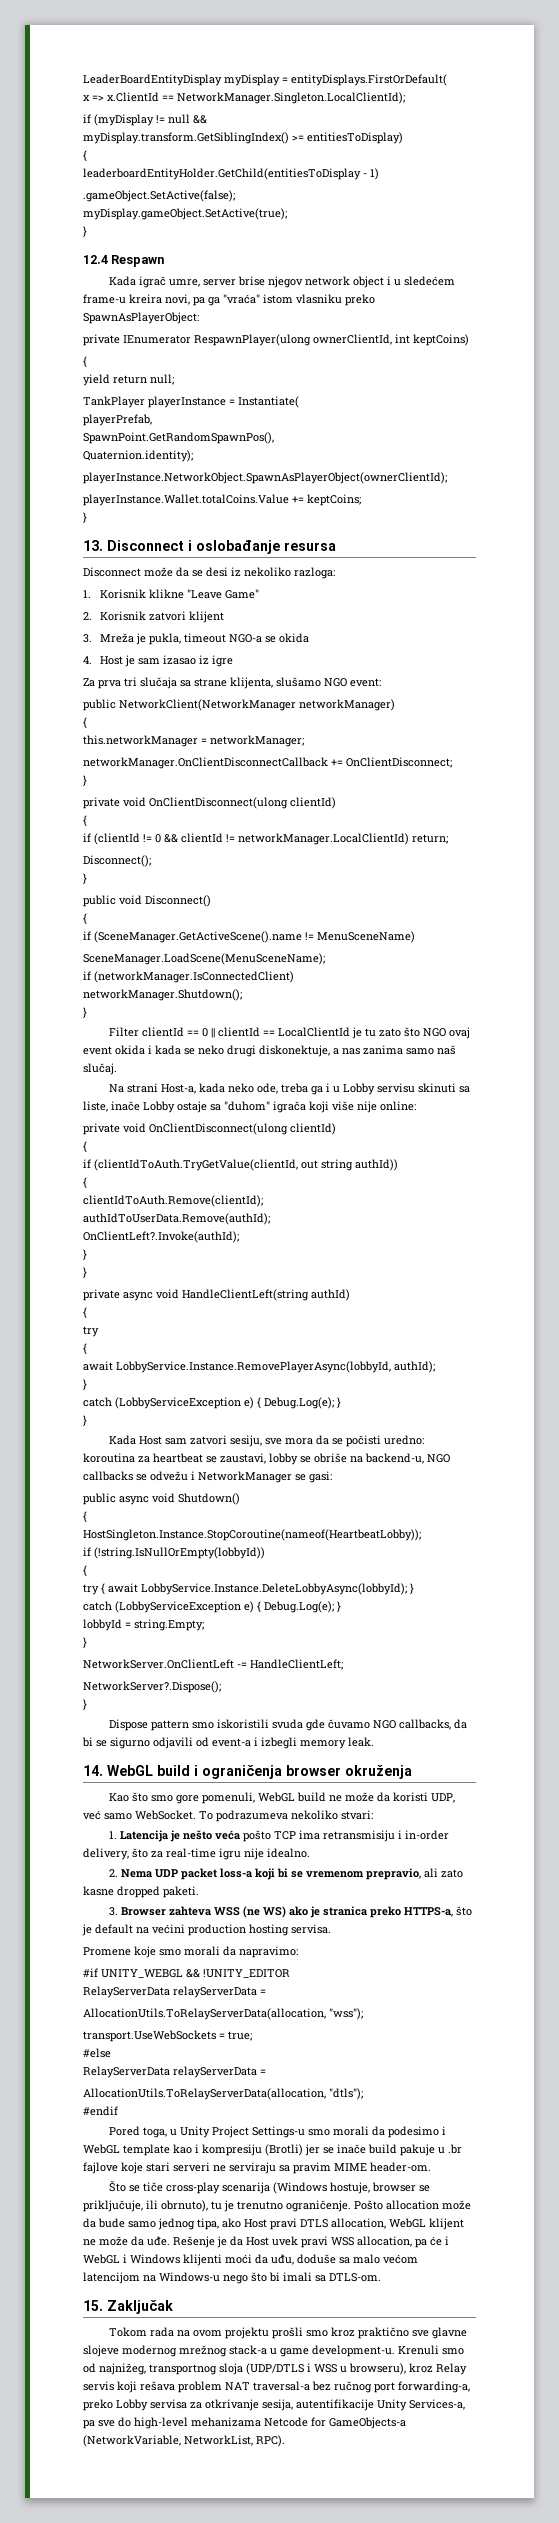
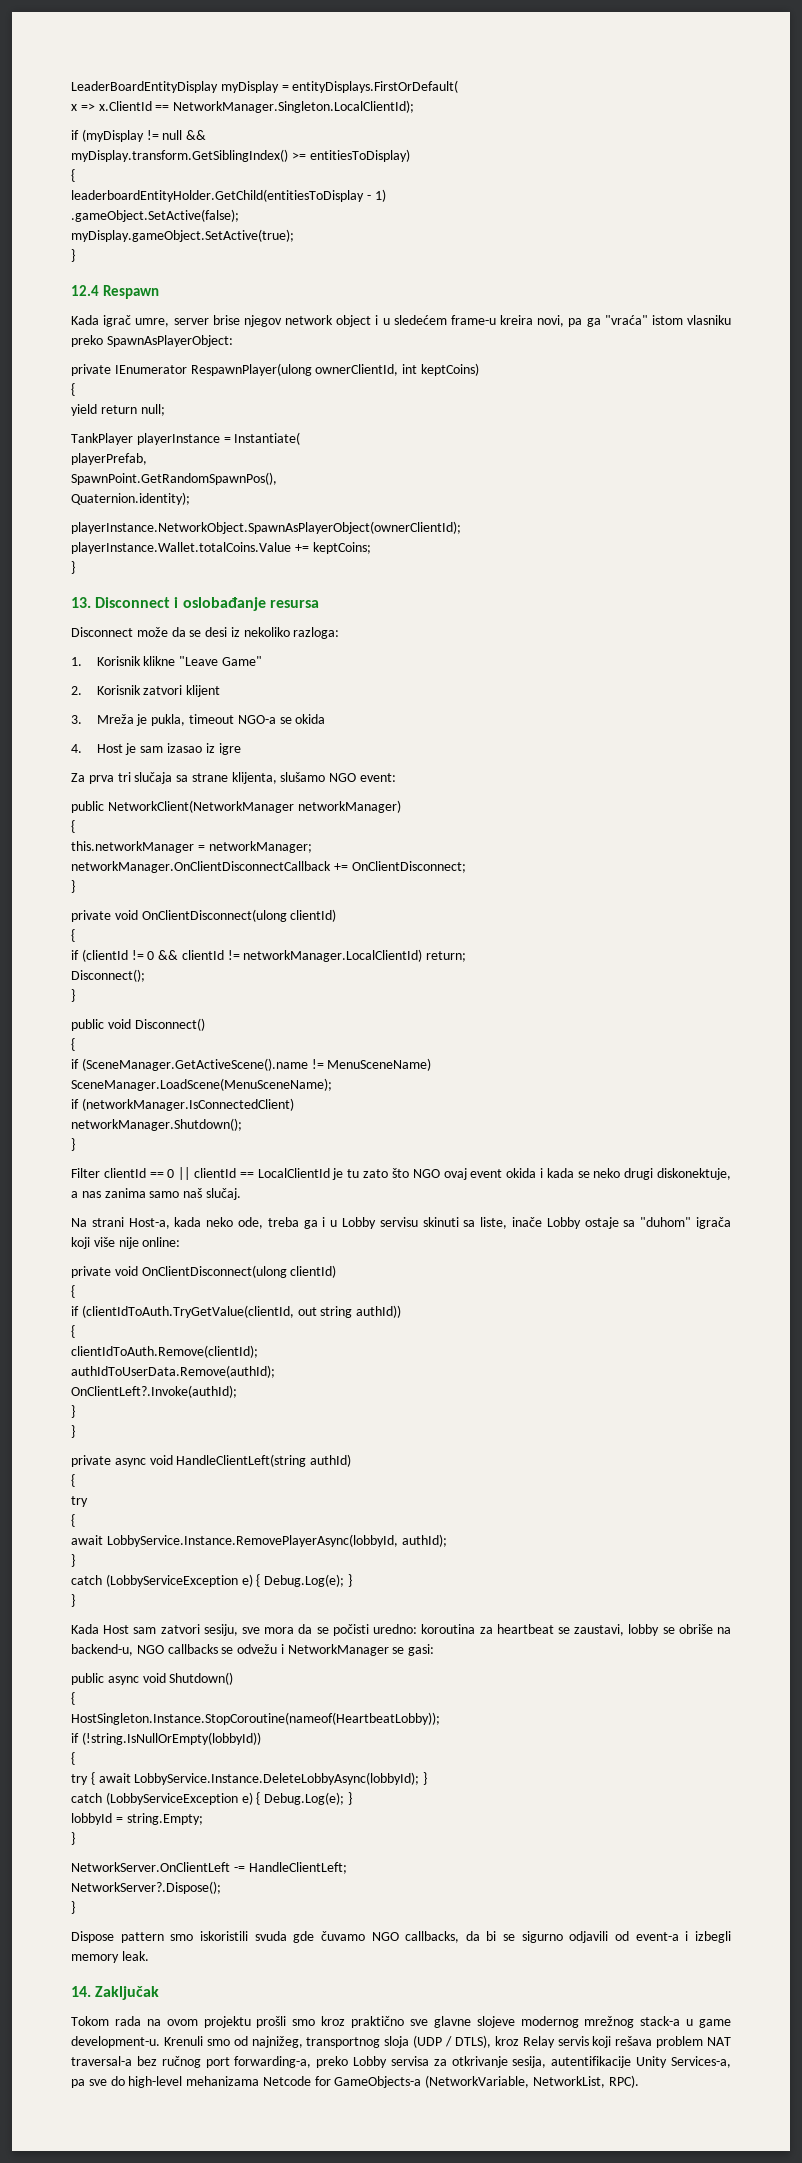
[107,1765,412,1779] [109,1792,456,1804] [83,1810,373,1822] [109,1830,450,1842] [83,1848,310,1860] [109,1868,464,1880] [83,1886,199,1898] [109,1906,473,1918] [82,1924,331,1936] [83,1946,298,1958] [83,1968,290,1978] [83,1986,266,1998] [83,2008,363,2020] [83,2030,252,2042] [83,2048,111,2058] [83,2066,266,2078] [83,2088,363,2100] [83,2106,118,2116] [109,2126,447,2138] [83,2144,462,2156] [83,2162,431,2174] [109,2181,431,2194] [83,2200,471,2212] [83,2218,464,2230] [83,2236,449,2248] [83,2254,418,2266] [83,2272,381,2284] [83,2300,103,2311] WebGL build i ograničenja browser okruženja // Kao što smo gore pomenuli, WebGL build ne može da koristi UDP, već samo WebSocket. To podrazumeva nekoliko stvari: // 1. Latencija je nešto veća pošto TCP ima retransmisiju i in-order delivery, što za real-time igru nije idealno. // 2. Nema UDP packet loss-a koji bi se vremenom prepravio, ali zato kasne dropped paketi. // 3. Browser zahteva WSS (ne WS) ako je stranica preko HTTPS-a, što je default na većini production hosting servisa. // Promene koje smo morali da napravimo: // #if UNITY_WEBGL && !UNITY_EDITOR // RelayServerData relayServerData = // AllocationUtils.ToRelayServerData(allocation, "wss"); // transport.UseWebSockets = true; // #else // RelayServerData relayServerData = // AllocationUtils.ToRelayServerData(allocation, "dtls"); // #endif // Pored toga, u Unity Project Settings-u smo morali da podesimo i WebGL template kao i kompresiju (Brotli) jer se inače build pakuje u .br fajlove koje stari serveri ne serviraju sa pravim MIME header-om. // Što se tiče cross-play scenarija (Windows hostuje, browser se priključuje, ili obrnuto), tu je trenutno ograničenje. Pošto allocation može da bude samo jednog tipa, ako Host pravi DTLS allocation, WebGL klijent ne može da uđe. Rešenje je da Host uvek pravi WSS allocation, pa će i WebGL i Windows klijenti moći da uđu, doduše sa malo većom latencijom na Windows-u nego što bi imali sa DTLS-om. // 15. -> (91, 1991) none
[246,2363,406,2375] (UDP/DTLS i WSS u browseru), -> [413,2035,491,2048] (UDP / DTLS),

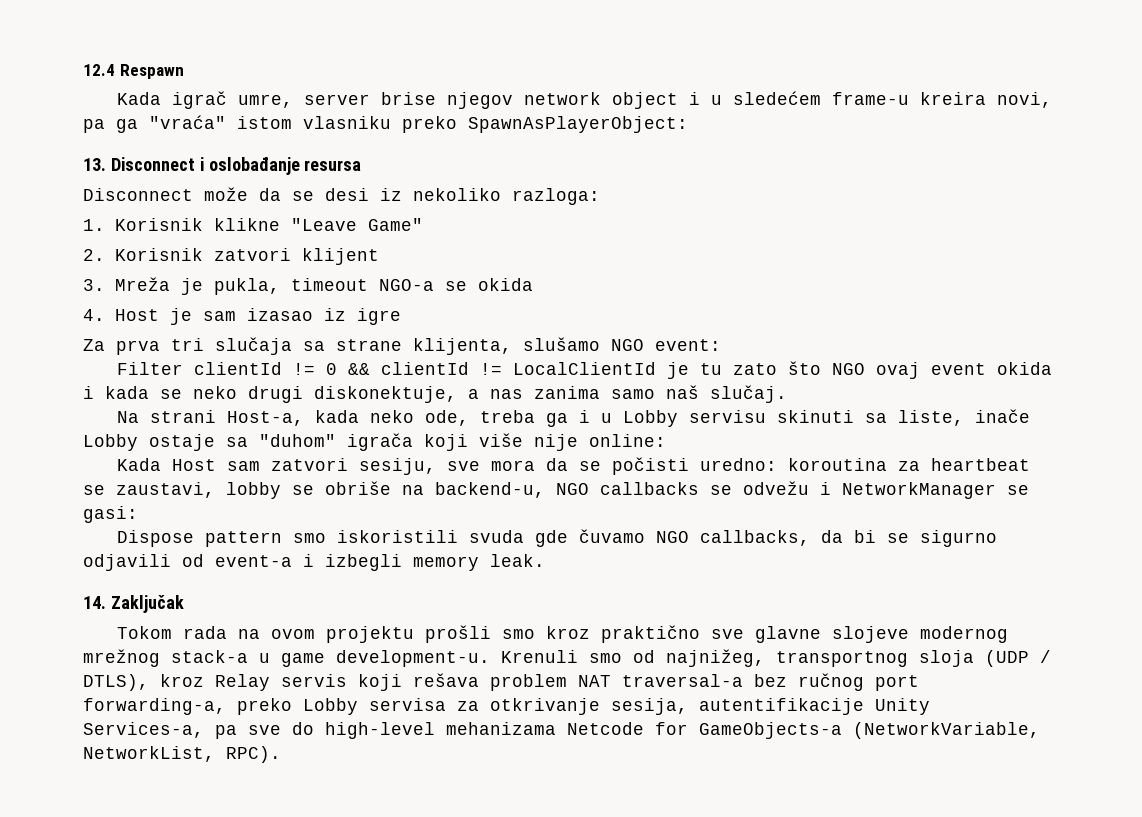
[71,80,459,93] [71,100,415,113] [71,129,207,142] [71,149,410,162] [71,169,75,182] [71,189,386,202] [71,209,239,222] [71,229,294,242] [71,249,75,262] LeaderBoardEntityDisplay myDisplay = entityDisplays.FirstOrDefault( // x => x.ClientId == NetworkManager.Singleton.LocalClientId); // if (myDisplay != null && // myDisplay.transform.GetSiblingIndex() >= entitiesToDisplay) // { // leaderboardEntityHolder.GetChild(entitiesToDisplay - 1) // .gameObject.SetActive(false); // myDisplay.gameObject.SetActive(true); // } // -> (83, 70) none
[71,363,479,376] [71,383,75,396] [71,404,165,416] [71,432,301,445] [71,453,147,465] [71,472,277,485] [71,492,190,505] [71,521,461,534] [71,542,371,554] [71,561,75,574] // private IEnumerator RespawnPlayer(ulong ownerClientId, int keptCoins) // { // yield return null; // TankPlayer playerInstance = Instantiate( // playerPrefab, // SpawnPoint.GetRandomSpawnPos(), // Quaternion.identity); // playerInstance.NetworkObject.SpawnAsPlayerObject(ownerClientId); // playerInstance.Wallet.totalCoins.Value += keptCoins; // } -> (688, 124) none
[71,800,401,813] [71,820,75,833] [71,841,312,853] [71,861,466,873] [71,880,75,893] [71,909,337,922] [71,929,75,942] [71,949,128,962] public NetworkClient(NetworkManager networkManager) // { // this.networkManager = networkManager; // networkManager.OnClientDisconnectCallback += OnClientDisconnect; // } // private void OnClientDisconnect(ulong clientId) // { // if (clientId -> [116,362,282,375] Filter clientId
[243,949,467,962] [71,969,145,982] [71,989,75,1002] [71,1018,205,1031] [71,1038,75,1051] [71,1058,432,1071] [71,1078,332,1091] [71,1098,294,1111] [71,1118,242,1131] [71,1138,75,1151] [71,1167,254,1180] networkManager.LocalClientId) return; // Disconnect(); // } // public void Disconnect() // { // if (SceneManager.GetActiveScene().name != MenuSceneName) // SceneManager.LoadScene(MenuSceneName); // if (networkManager.IsConnectedClient) // networkManager.Shutdown(); // } // Filter clientId == 0 || clientId == -> (502, 369) none
[71,1265,337,1278] [71,1285,75,1298] [71,1305,402,1318] [71,1325,75,1338] [71,1345,258,1358] [71,1365,275,1378] [71,1385,237,1398] [71,1405,75,1418] [71,1425,75,1438] [71,1454,352,1467] [71,1474,75,1487] [71,1496,88,1507] [71,1514,75,1527] [71,1534,447,1547] [71,1554,75,1567] [71,1574,352,1587] [71,1594,75,1607] // private void OnClientDisconnect(ulong clientId) // { // if (clientIdToAuth.TryGetValue(clientId, out string authId)) // { // clientIdToAuth.Remove(clientId); // authIdToUserData.Remove(authId); // OnClientLeft?.Invoke(authId); // } // } // private async void HandleClientLeft(string authId) // { // try // { // await LobbyService.Instance.RemovePlayerAsync(lobbyId, authId); // } // catch (LobbyServiceException e) { Debug.Log(e); } // } -> (666, 440) none
[71,1672,234,1685] [71,1692,75,1705] [71,1712,440,1725] [71,1732,261,1745] [71,1752,75,1765] [71,1772,428,1785] [71,1792,352,1805] [71,1813,203,1825] [71,1832,75,1845] [71,1862,347,1874] [71,1881,221,1894] [71,1901,75,1914] // public async void Shutdown() // { // HostSingleton.Instance.StopCoroutine(nameof(HeartbeatLobby)); // if (!string.IsNullOrEmpty(lobbyId)) // { // try { await LobbyService.Instance.DeleteLobbyAsync(lobbyId); } // catch (LobbyServiceException e) { Debug.Log(e); } // lobbyId = string.Empty; // } // NetworkServer.OnClientLeft -= HandleClientLeft; // NetworkServer?.Dispose(); // } -> (138, 514) none

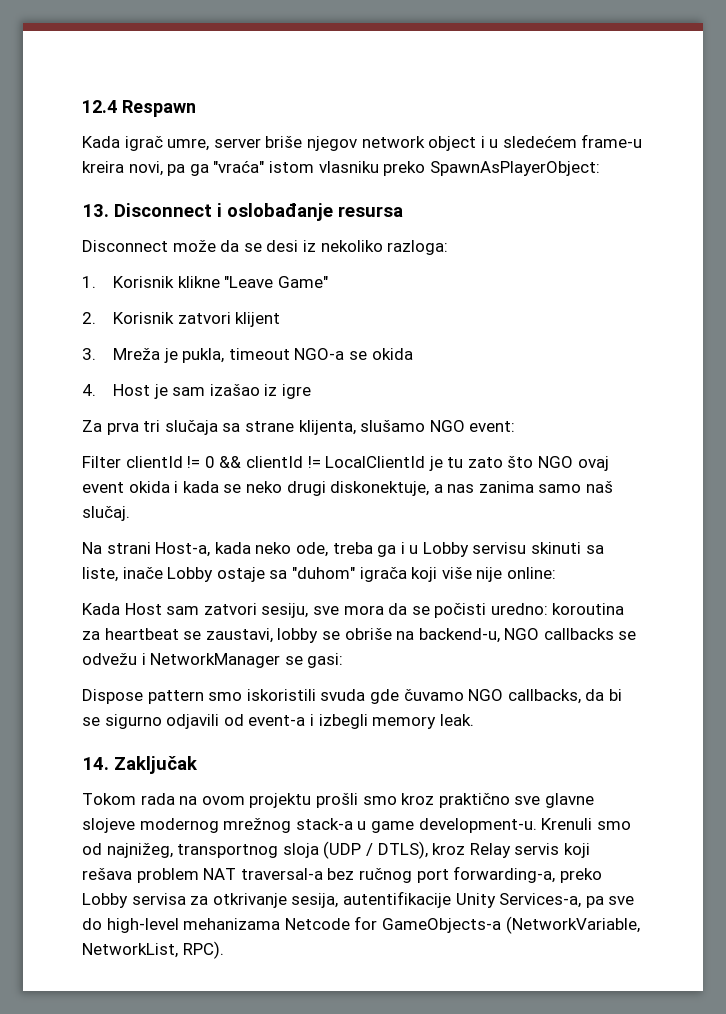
[380,92,436,105] brise -> [265,136,303,148] briše
[246,308,313,321] izasao -> [209,384,260,396] izašao

